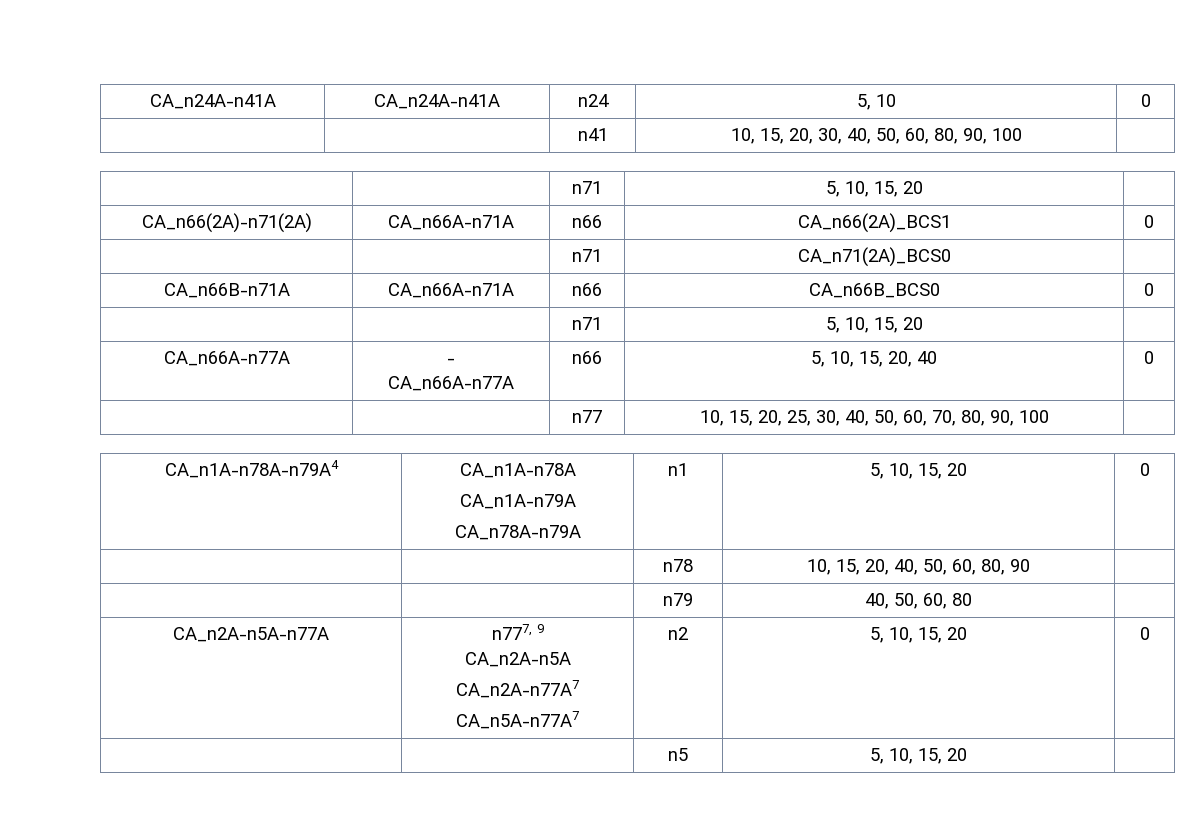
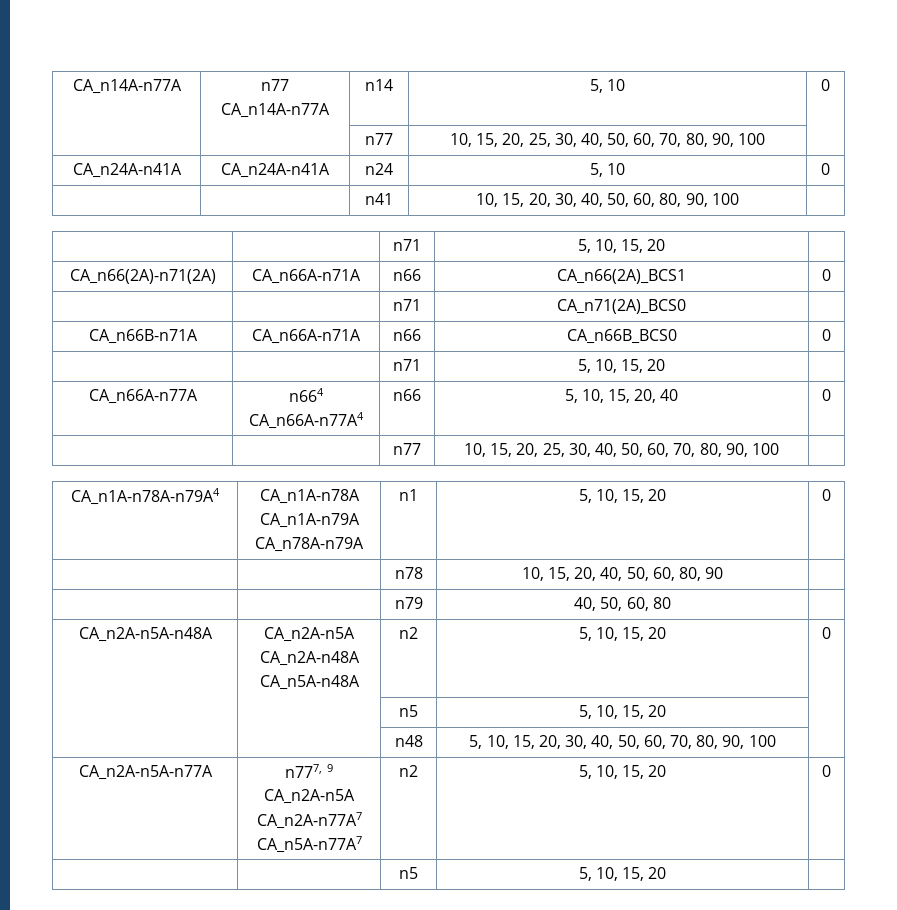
(149, 101) none -> [72,79,182,94] [261,79,289,91] [221,103,330,118] [365,79,393,91] [589,79,626,93] [821,79,830,91] [365,133,393,145] [449,133,766,147] CA_n14A-n77A | n77 // CA_n14A-n77A | n14 | 5, 10 | 0 // | | n77 | 10, 15, 20, 25, 30, 40, 50, 60, 70, 80, 90, 100 | //
[447,358,456,364] [388,376,514,391] - // CA_n66A-n77A -> [289,388,324,402] [249,412,364,429] n664 // CA_n66A-n77A4
(972, 599) none -> [78,627,213,642] [264,627,355,642] [259,651,360,666] [259,675,360,690] [399,627,418,639] [578,627,667,641] [822,627,831,639] [399,705,418,717] [578,705,667,719] [394,735,423,747] [469,735,776,749] // CA_n2A-n5A-n48A | CA_n2A-n5A // CA_n2A-n48A // CA_n5A-n48A | n2 | 5, 10, 15, 20 | 0 // | | n5 | 5, 10, 15, 20 | // | | n48 | 5, 10, 15, 20, 30, 40, 50, 60, 70, 80, 90, 100 |

